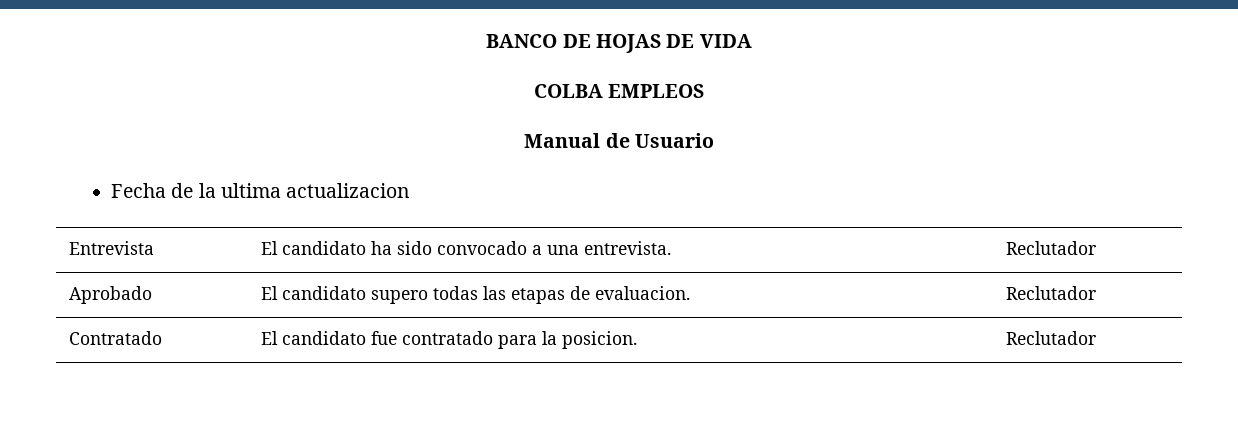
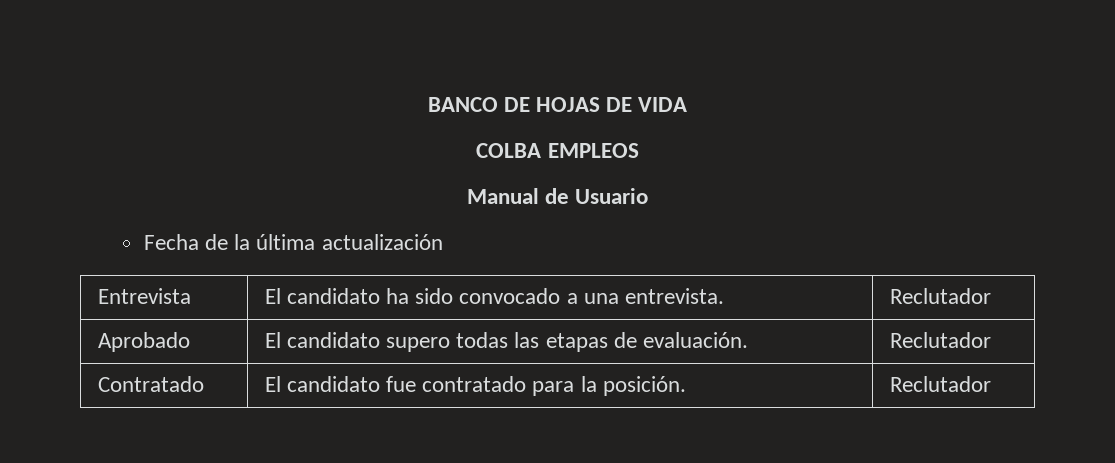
[220,183,411,198] ultima actualizacion -> [256,234,443,250] última actualización
[594,286,690,300] evaluacion. -> [643,332,749,348] evaluación.
[561,331,637,349] posicion. -> [602,376,686,396] posición.

